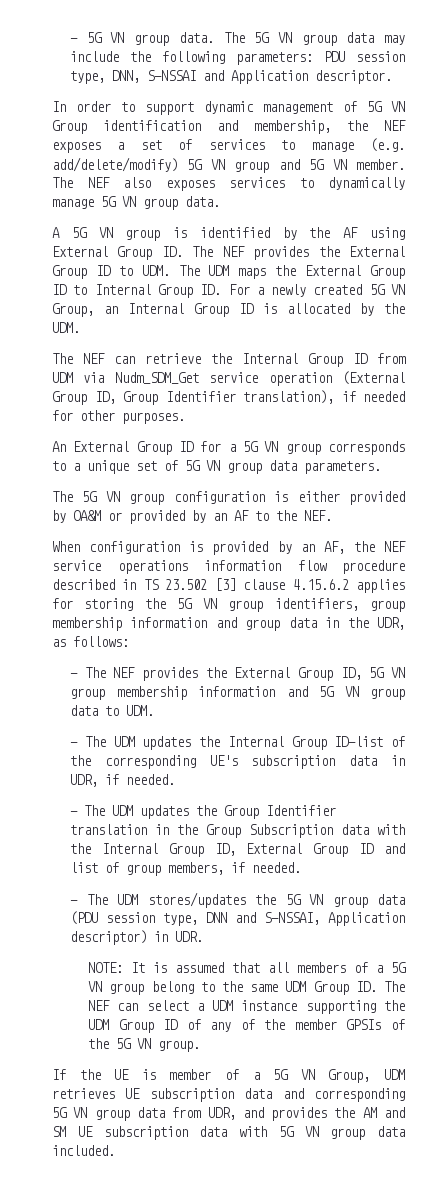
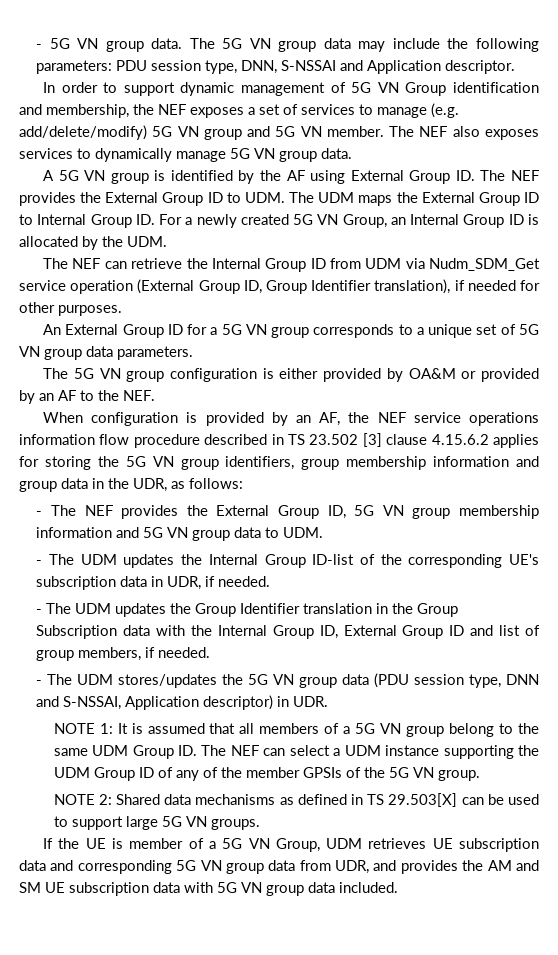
[88,962,124,973] NOTE: -> [53,723,113,734] NOTE 1:
(201, 1046) none -> [53,793,540,807] [53,816,260,830] // NOTE 2: Shared data mechanisms as defined in TS 29.503[X] can be used to support large 5G VN groups.

